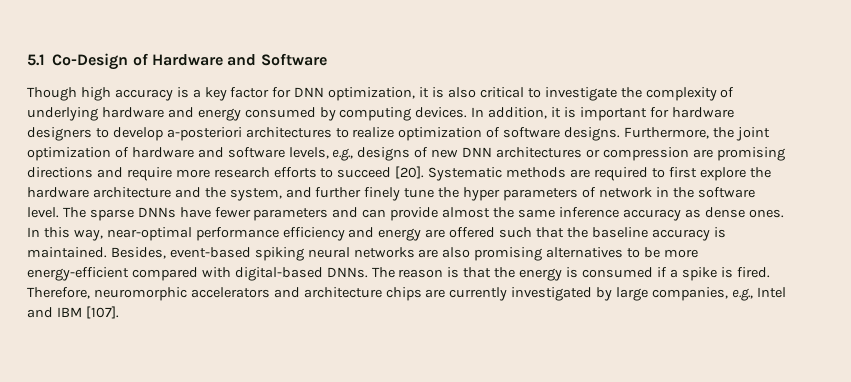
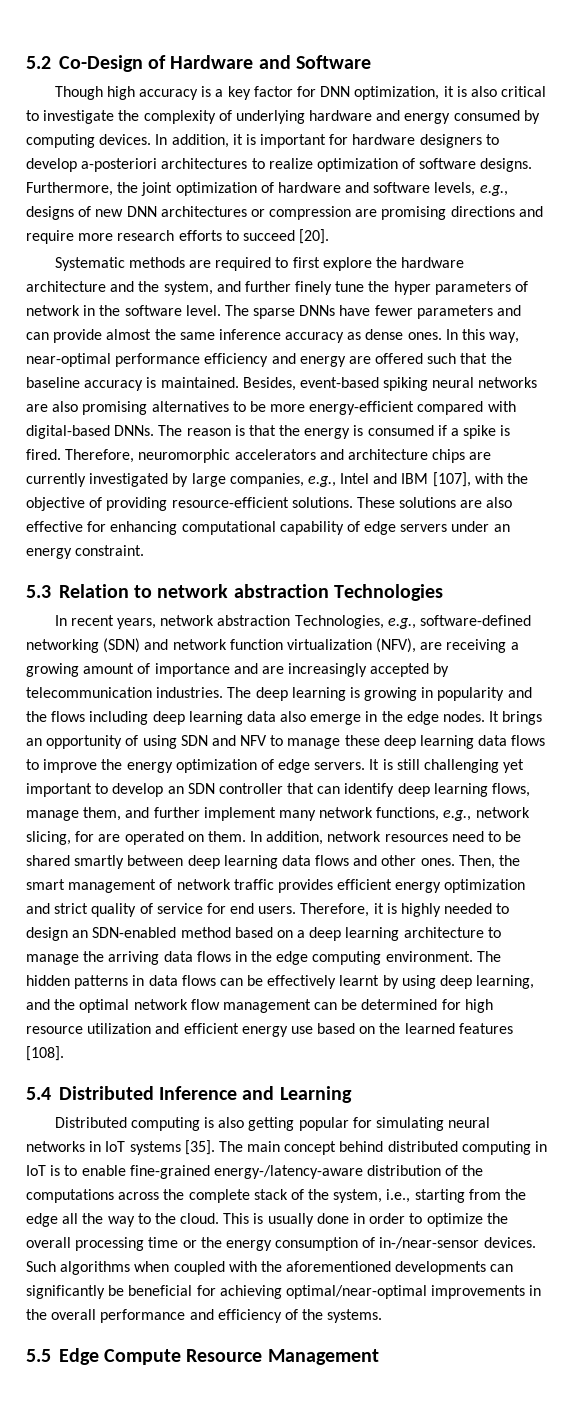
[27,54,45,66] 5.1 -> [26,56,51,69] 5.2
(425, 172) none -> (330, 236) //
[85,306,119,319] [107]. -> [432,472,529,487] [26,497,513,511] [26,521,510,535] [26,545,145,559] [26,584,443,601] [54,615,531,629] [26,638,519,653] [26,663,450,677] [26,687,532,701] [26,711,543,725] [26,735,546,749] [26,759,525,773] [26,783,531,797] [26,807,530,821] [26,831,522,845] [26,855,521,869] [26,879,526,893] [26,903,510,917] [26,927,501,941] [26,951,501,965] [26,975,535,989] [26,999,493,1013] [26,1023,513,1037] [26,1046,64,1061] [26,1086,352,1103] [54,1117,491,1131] [26,1140,548,1155] [26,1165,484,1179] [26,1189,527,1203] [26,1213,508,1227] [26,1237,536,1251] [26,1261,514,1275] [26,1285,542,1299] [26,1309,383,1323] [26,1348,379,1365] [107], with the objective of providing resource-efficient solutions. These solutions are also effective for enhancing computational capability of edge servers under an energy constraint. // 5.3 Relation to network abstraction Technologies // In recent years, network abstraction Technologies, e.g., software-defined networking (SDN) and network function virtualization (NFV), are receiving a growing amount of importance and are increasingly accepted by telecommunication industries. The deep learning is growing in popularity and the flows including deep learning data also emerge in the edge nodes. It brings an opportunity of using SDN and NFV to manage these deep learning data flows to improve the energy optimization of edge servers. It is still challenging yet important to develop an SDN controller that can identify deep learning flows, manage them, and further implement many network functions, e.g., network slicing, for are operated on them. In addition, network resources need to be shared smartly between deep learning data flows and other ones. Then, the smart management of network traffic provides efficient energy optimization and strict quality of service for end users. Therefore, it is highly needed to design an SDN-enabled method based on a deep learning architecture to manage the arriving data flows in the edge computing environment. The hidden patterns in data flows can be effectively learnt by using deep learning, and the optimal network flow management can be determined for high resource utilization and efficient energy use based on the learned features [108]. // 5.4 Distributed Inference and Learning // Distributed computing is also getting popular for simulating neural networks in IoT systems [35]. The main concept behind distributed computing in IoT is to enable fine-grained energy-/latency-aware distribution of the computations across the complete stack of the system, i.e., starting from the edge all the way to the cloud. This is usually done in order to optimize the overall processing time or the energy consumption of in-/near-sensor devices. Such algorithms when coupled with the aforementioned developments can significantly be beneficial for achieving optimal/near-optimal improvements in the overall performance and efficiency of the systems. // 5.5 Edge Compute Resource Management

